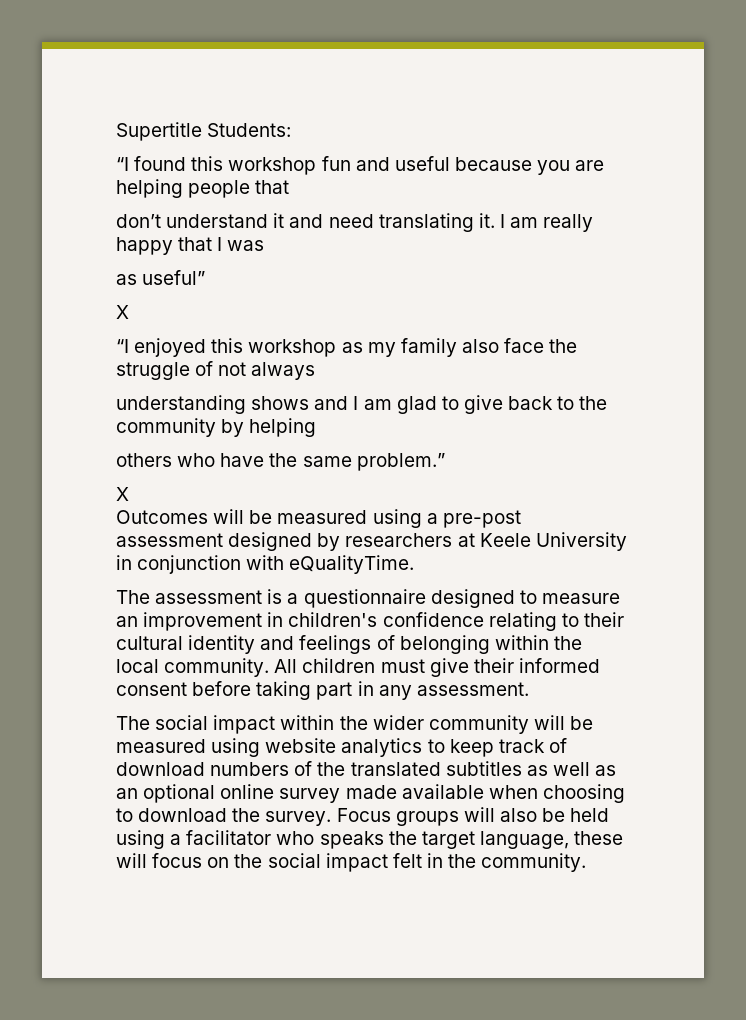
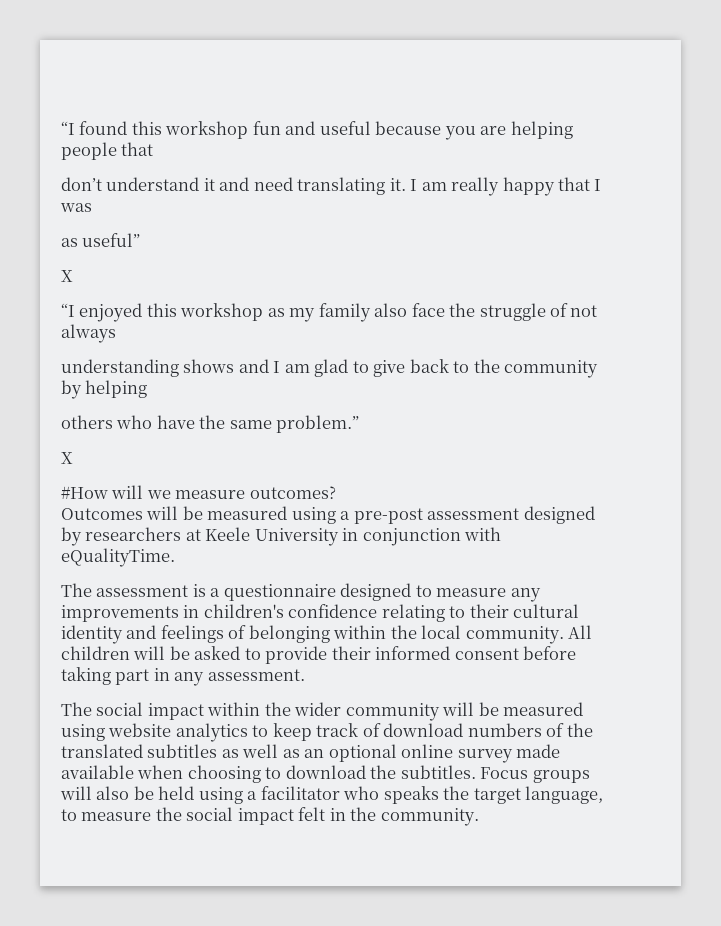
[116,122,292,141] Supertitle Students: // -> (61, 128) none
(129, 494) none -> [61,485,336,499] // #How will we measure outcomes?
[116,612,263,631] an improvement -> [510,588,541,602] [61,605,179,622] any improvements
[380,658,469,677] must give -> [133,646,328,664] will be asked to provide
[265,811,332,826] survey. -> [400,765,476,779] subtitles.
[574,831,624,845] [116,853,230,868] these will focus on -> [61,809,152,821] to measure

